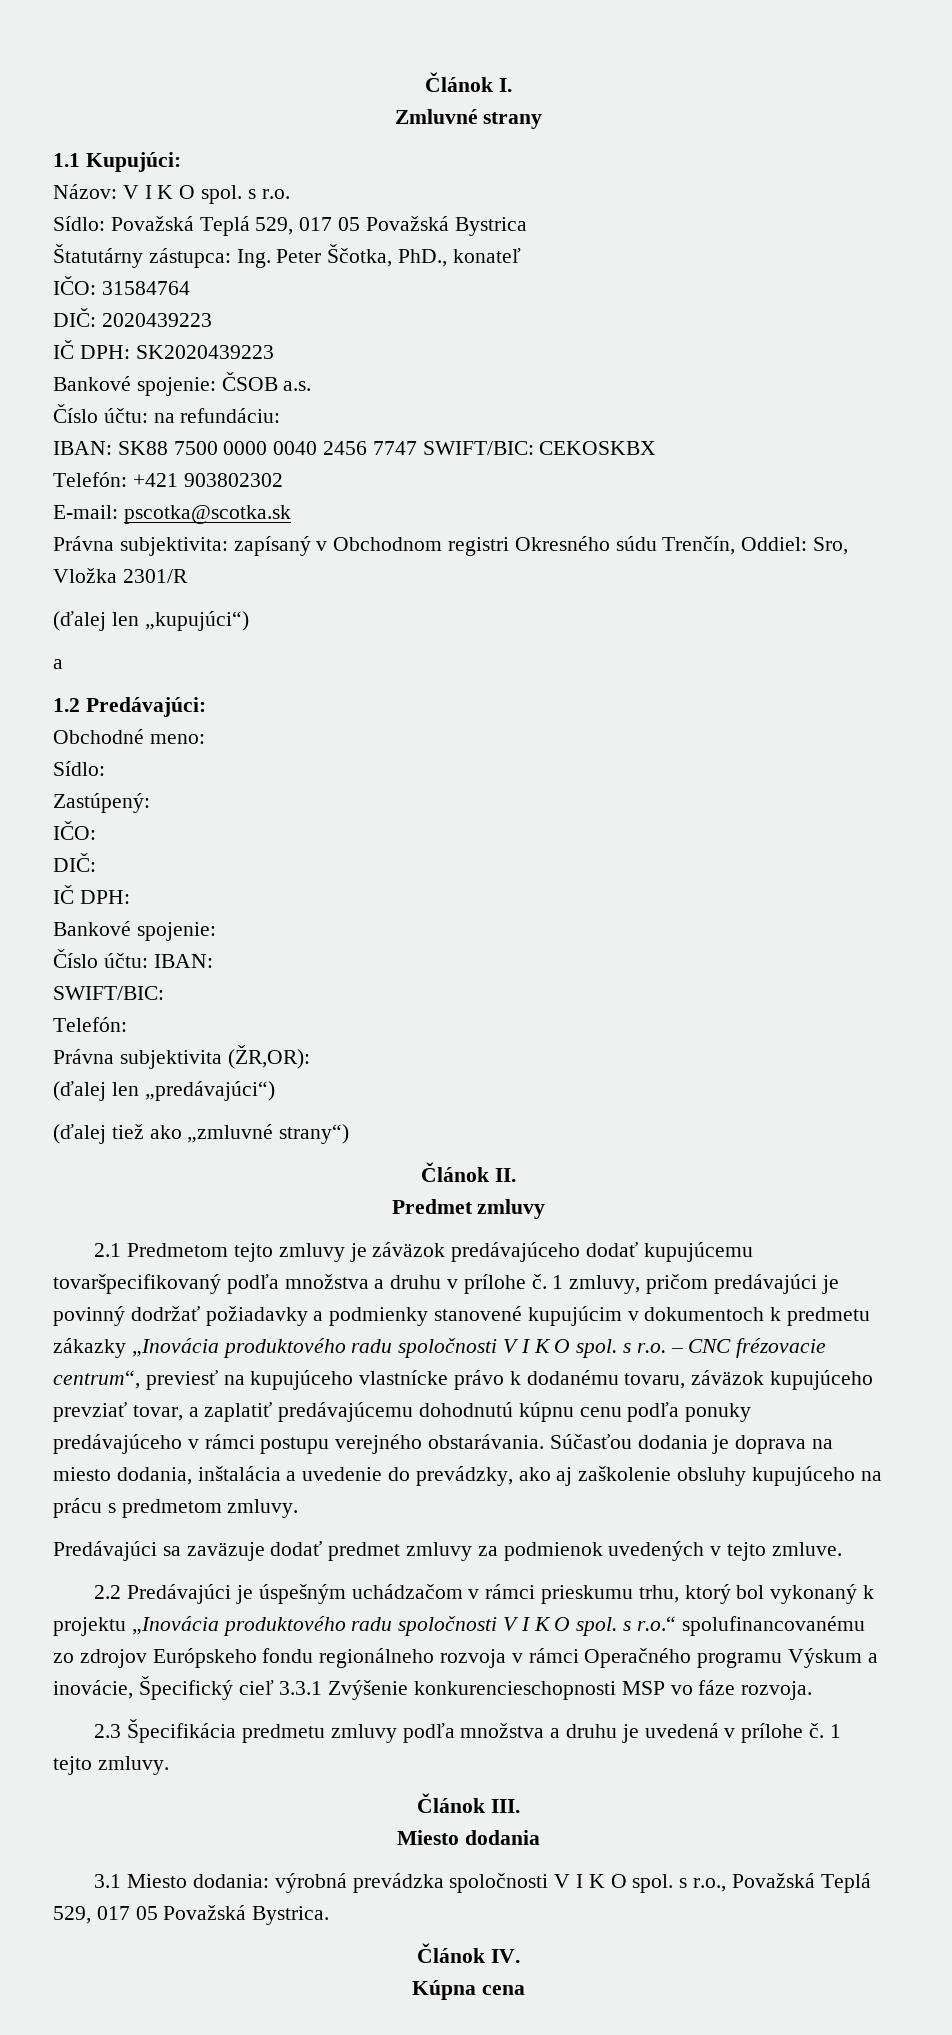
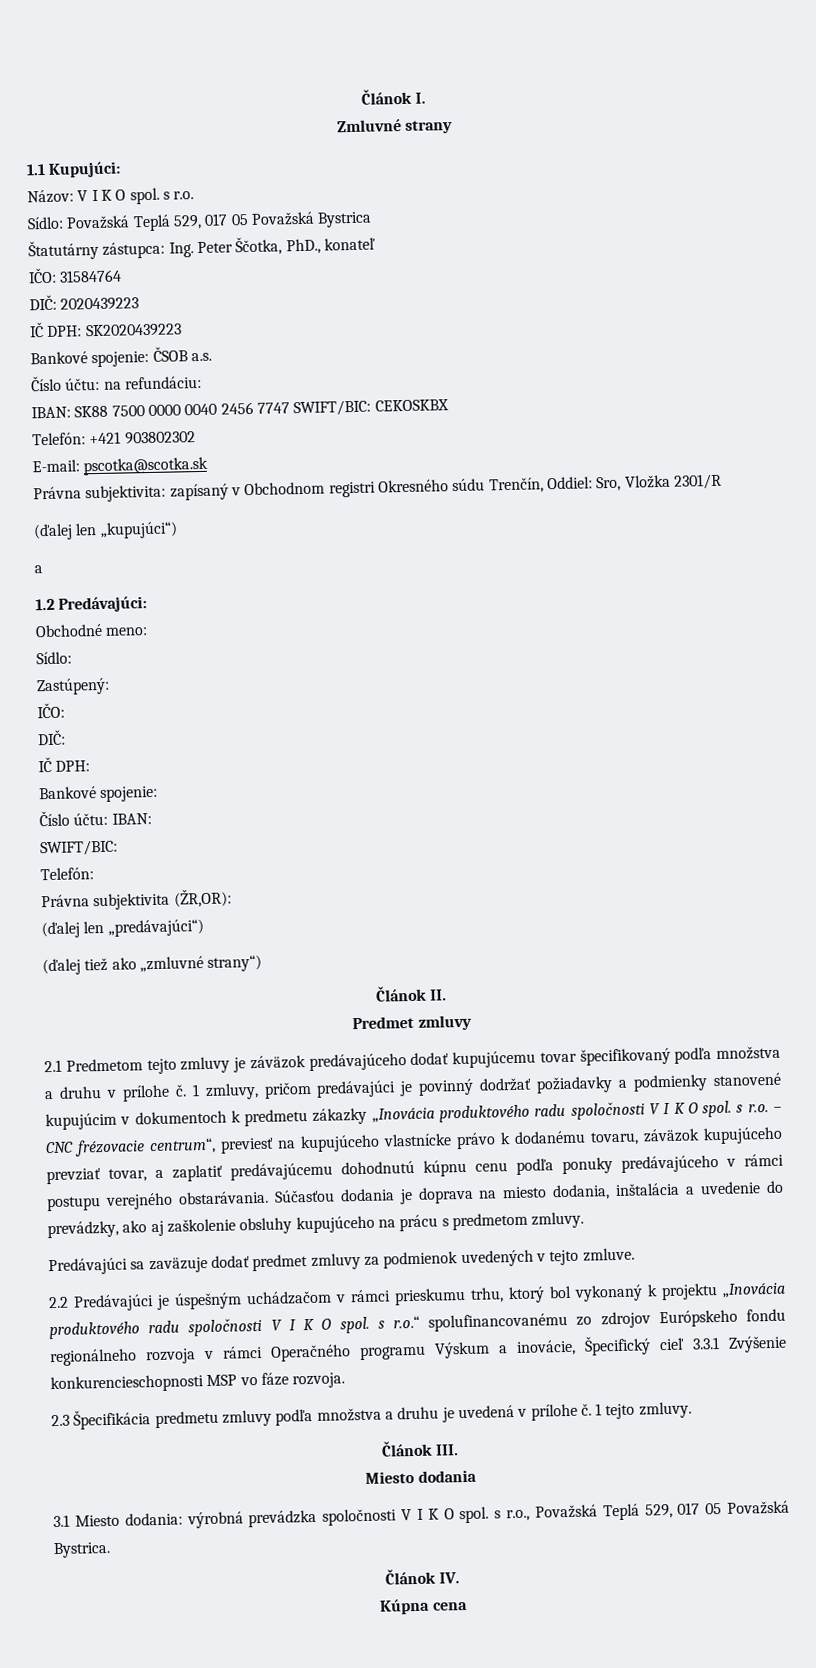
[53,1274,221,1294] tovaršpecifikovaný -> [539,1047,671,1066] tovar špecifikovaný

